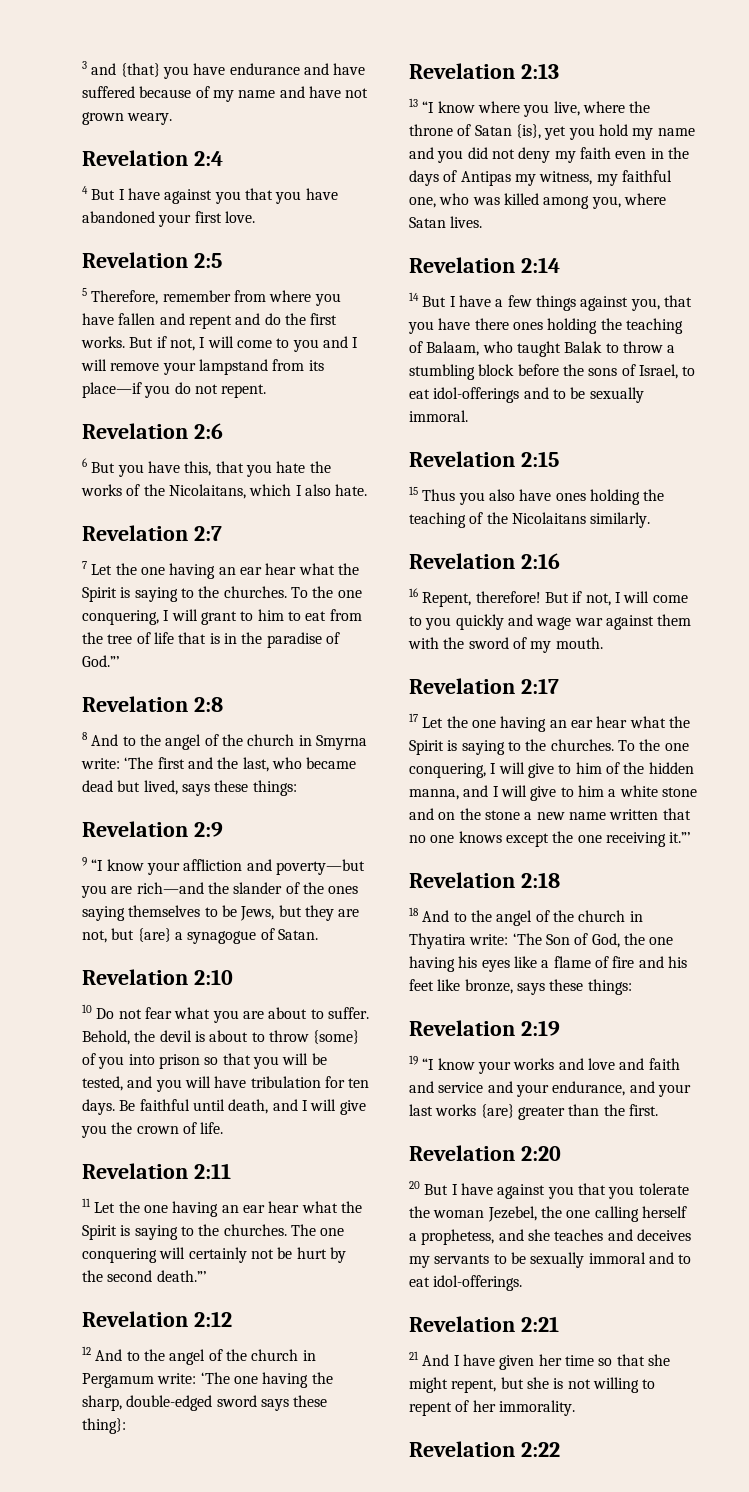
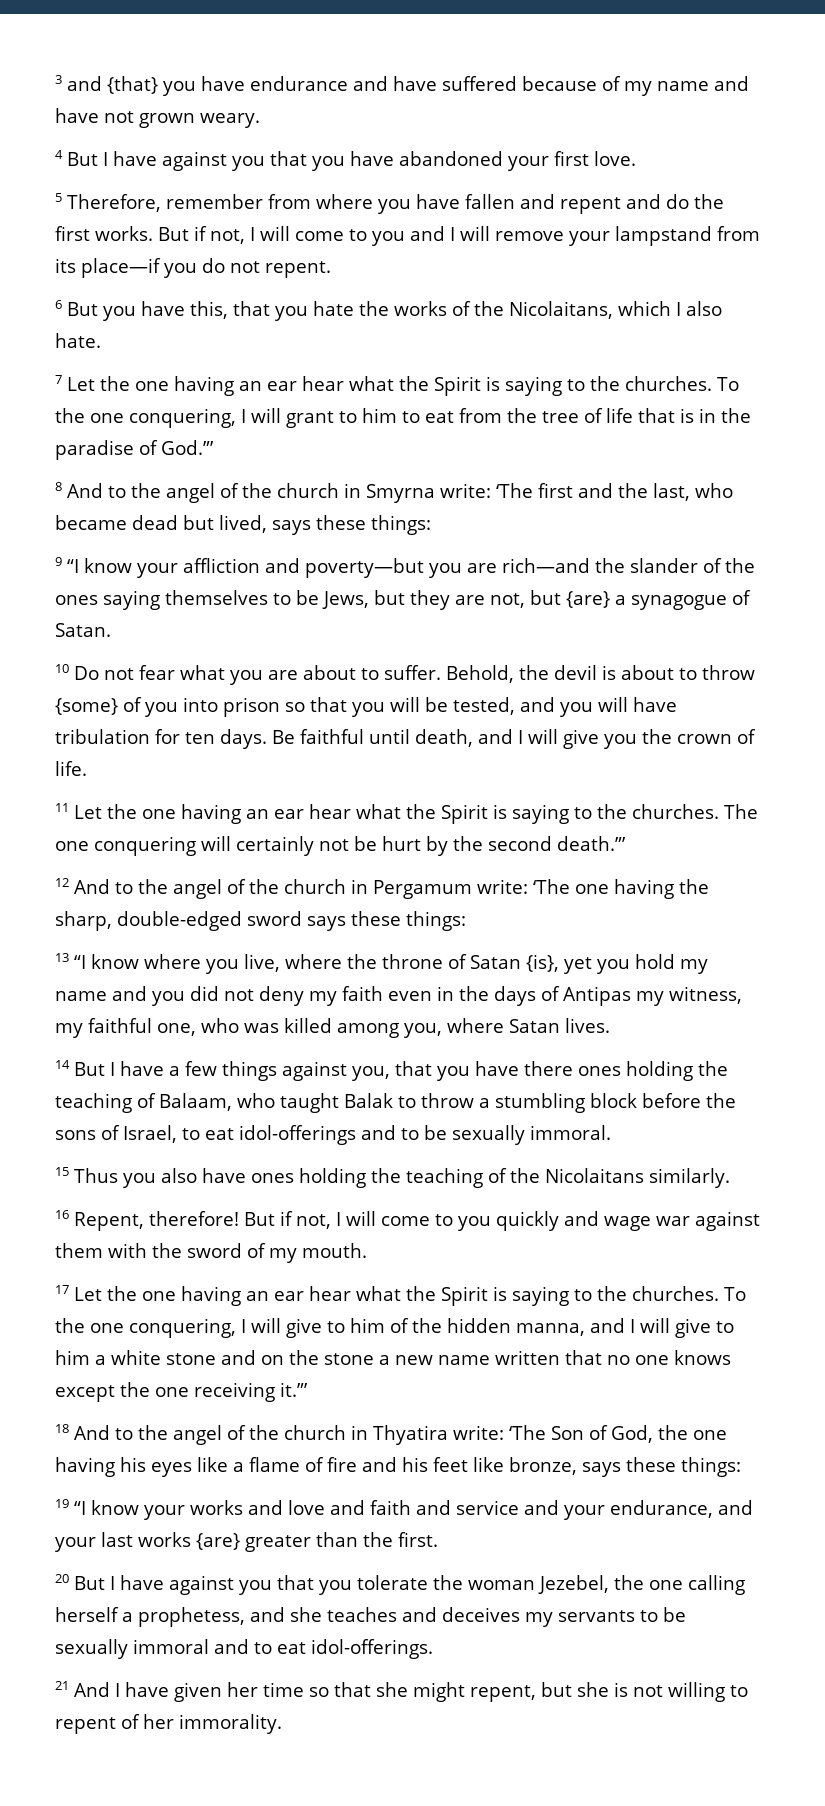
[82,150,223,166] // Revelation 2:4 -> (260, 120) none
[82,252,222,268] // Revelation 2:5 -> (636, 158) none
[82,423,223,439] // Revelation 2:6 -> (331, 269) none
[82,525,222,541] // Revelation 2:7 -> (101, 340) none
[82,696,223,712] // Revelation 2:8 -> (213, 447) none
[82,821,223,837] // Revelation 2:9 -> (431, 525) none
[82,969,233,985] // Revelation 2:10 -> (111, 630) none
[82,1163,231,1179] // Revelation 2:11 -> (87, 768) none
[82,1311,232,1327] // Revelation 2:12 -> (625, 843) none
[82,1418,126,1434] [409,63,559,79] thing}: // Revelation 2:13 -> [406,911,466,931] things:
[409,257,560,273] // Revelation 2:14 -> (610, 1025) none
[409,451,559,467] // Revelation 2:15 -> (611, 1132) none
[409,553,560,569] // Revelation 2:16 -> (730, 1178) none
[409,678,559,694] // Revelation 2:17 -> (367, 1250) none
[409,872,560,888] // Revelation 2:18 -> (307, 1389) none
[409,1020,560,1036] // Revelation 2:19 -> (741, 1467) none
[409,1145,561,1161] // Revelation 2:20 -> (438, 1539) none
[409,1316,559,1332] // Revelation 2:21 -> (433, 1649) none
[409,1441,560,1457] // Revelation 2:22 -> (282, 1724) none

